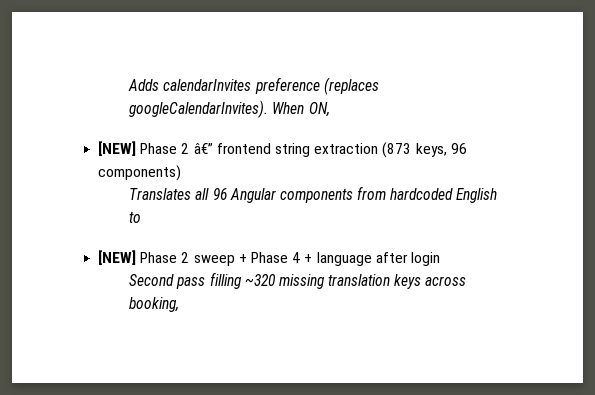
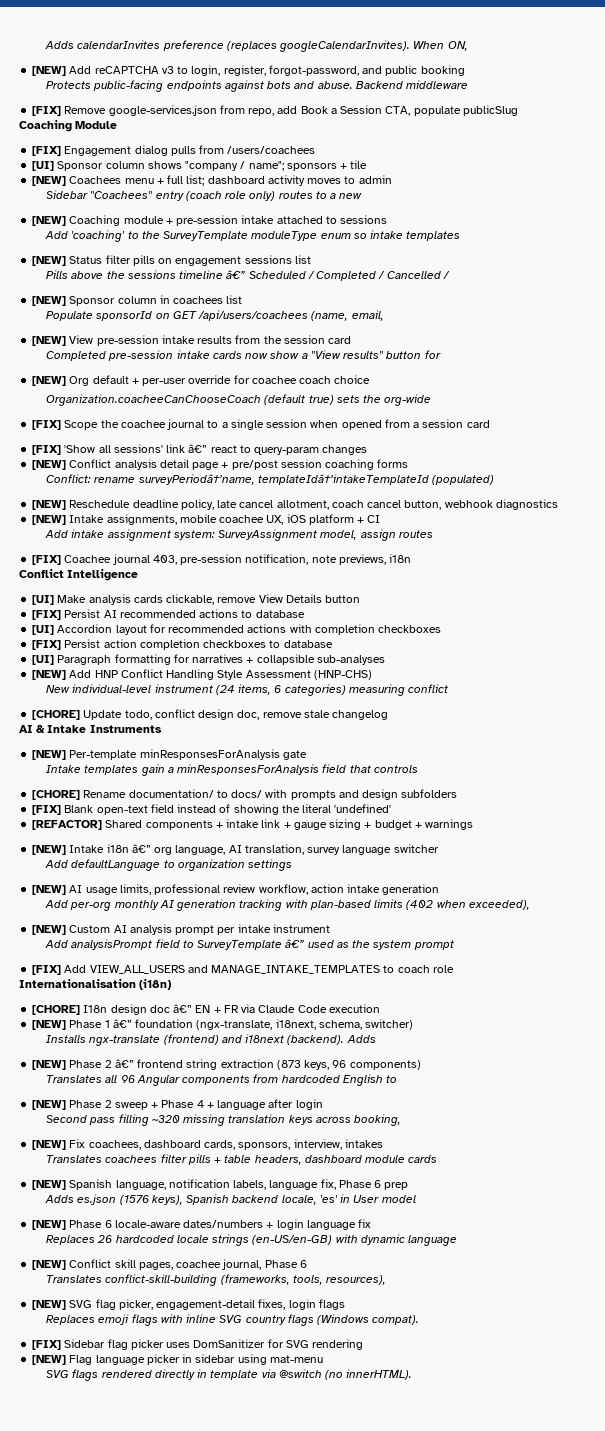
(330, 109) none -> [32,65,465,76] [46,80,469,92] [32,105,518,116] [19,120,118,132] [32,145,316,156] [32,160,368,171] [32,175,392,186] [46,190,363,201] [32,215,388,226] [45,230,461,242] [32,255,311,266] [46,270,450,281] [32,295,243,306] [46,310,384,321] [32,335,352,346] [46,350,441,361] [32,375,371,386] [46,394,432,406] [32,419,490,430] [32,444,368,455] [32,459,409,470] [46,474,495,485] [32,499,558,510] [32,514,381,525] [45,529,433,541] [32,554,412,565] [19,569,139,581] [32,594,361,605] [32,609,305,620] [32,624,442,635] [32,639,333,650] [32,654,385,665] [32,669,372,680] [46,684,449,696] [32,709,389,720] [19,724,162,733] [32,749,307,760] [46,764,418,776] [32,789,458,800] [32,804,392,815] [32,819,474,830] [32,844,439,855] [45,859,293,871] [32,884,440,895] [45,899,530,911] [32,924,330,935] [45,939,454,950] [32,965,454,975] [19,979,172,990] [32,1004,380,1015] [32,1019,414,1030] [46,1034,376,1046] // [NEW] Add reCAPTCHA v3 to login, register, forgot-password, and public booking // Protects public-facing endpoints against bots and abuse. Backend middleware // [FIX] Remove google-services.json from repo, add Book a Session CTA, populate publicSlug // Coaching Module // [FIX] Engagement dialog pulls from /users/coachees // [UI] Sponsor column shows "company / name"; sponsors + tile // [NEW] Coachees menu + full list; dashboard activity moves to admin // Sidebar "Coachees" entry (coach role only) routes to a new // [NEW] Coaching module + pre-session intake attached to sessions // Add 'coaching' to the SurveyTemplate moduleType enum so intake templates // [NEW] Status filter pills on engagement sessions list // Pills above the sessions timeline â€” Scheduled / Completed / Cancelled / // [NEW] Sponsor column in coachees list // Populate sponsorId on GET /api/users/coachees (name, email, // [NEW] View pre-session intake results from the session card // Completed pre-session intake cards now show a "View results" button for // [NEW] Org default + per-user override for coachee coach choice // Organization.coacheeCanChooseCoach (default true) sets the org-wide // [FIX] Scope the coachee journal to a single session when opened from a session card // [FIX] 'Show all sessions' link â€” react to query-param changes // [NEW] Conflict analysis detail page + pre/post session coaching forms // Conflict: rename surveyPeriodâ†’name, templateIdâ†’intakeTemplateId (populated) // [NEW] Reschedule deadline policy, late cancel allotment, coach cancel button, webhook diagnostics // [NEW] Intake assignments, mobile coachee UX, iOS platform + CI // Add intake assignment system: SurveyAssignment model, assign routes // [FIX] Coachee journal 403, pre-session notification, note previews, i18n // Conflict Intelligence // [UI] Make analysis cards clickable, remove View Details button // [FIX] Persist AI recommended actions to database // [UI] Accordion layout for recommended actions with completion checkboxes // [FIX] Persist action completion checkboxes to database // [UI] Paragraph formatting for narratives + collapsible sub-analyses // [NEW] Add HNP Conflict Handling Style Assessment (HNP-CHS) // New individual-level instrument (24 items, 6 categories) measuring conflict // [CHORE] Update todo, conflict design doc, remove stale changelog // AI & Intake Instruments // [NEW] Per-template minResponsesForAnalysis gate // Intake templates gain a minResponsesForAnalysis field that controls // [CHORE] Rename documentation/ to docs/ with prompts and design subfolders // [FIX] Blank open-text field instead of showing the literal 'undefined' // [REFACTOR] Shared components + intake link + gauge sizing + budget + warnings // [NEW] Intake i18n â€” org language, AI translation, survey language switcher // Add defaultLanguage to organization settings // [NEW] AI usage limits, professional review workflow, action intake generation // Add per-org monthly AI generation tracking with plan-based limits (402 when exceeded), // [NEW] Custom AI analysis prompt per intake instrument // Add analysisPrompt field to SurveyTemplate â€” used as the system prompt // [FIX] Add VIEW_ALL_USERS and MANAGE_INTAKE_TEMPLATES to coach role // Internationalisation (i18n) // [CHORE] I18n design doc â€” EN + FR via Claude Code execution // [NEW] Phase 1 â€” foundation (ngx-translate, i18next, schema, switcher) // Installs ngx-translate (frontend) and i18next (backend). Adds
(180, 304) none -> [32,1139,383,1150] [46,1154,438,1165] [32,1179,409,1190] [45,1194,416,1205] [32,1219,372,1230] [46,1234,458,1246] [32,1259,307,1270] [46,1274,387,1286] [32,1299,345,1310] [46,1314,420,1326] [32,1339,364,1350] [32,1354,323,1365] [46,1369,413,1381] // [NEW] Fix coachees, dashboard cards, sponsors, interview, intakes // Translates coachees filter pills + table headers, dashboard module cards // [NEW] Spanish language, notification labels, language fix, Phase 6 prep // Adds es.json (1576 keys), Spanish backend locale, 'es' in User model // [NEW] Phase 6 locale-aware dates/numbers + login language fix // Replaces 26 hardcoded locale strings (en-US/en-GB) with dynamic language // [NEW] Conflict skill pages, coachee journal, Phase 6 // Translates conflict-skill-building (frameworks, tools, resources), // [NEW] SVG flag picker, engagement-detail fixes, login flags // Replaces emoji flags with inline SVG country flags (Windows compat). // [FIX] Sidebar flag picker uses DomSanitizer for SVG rendering // [NEW] Flag language picker in sidebar using mat-menu // SVG flags rendered directly in template via @switch (no innerHTML).

